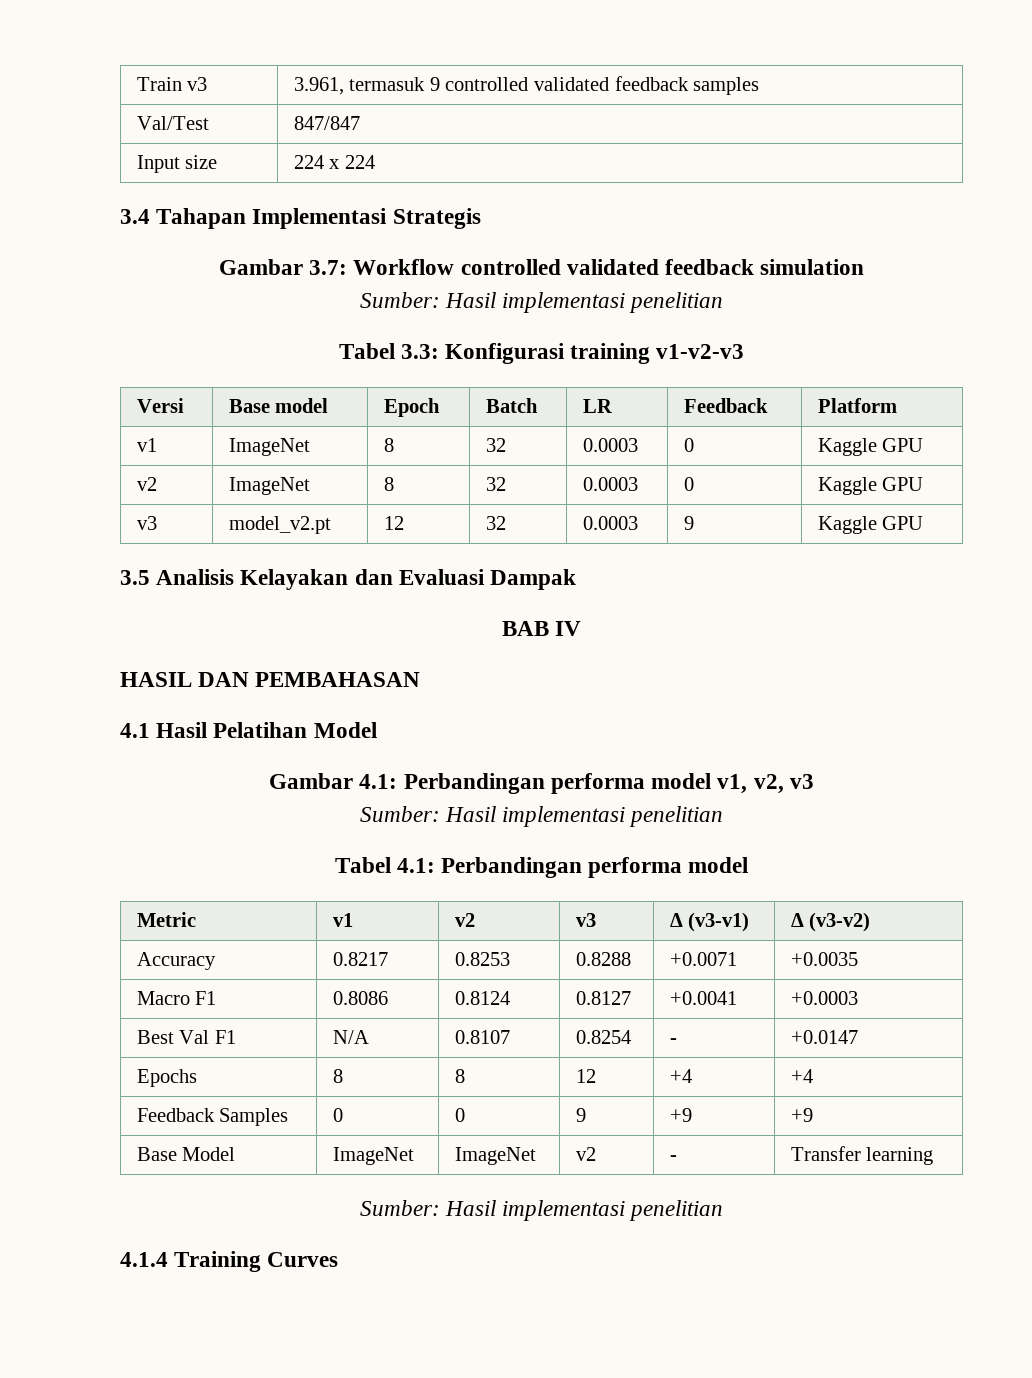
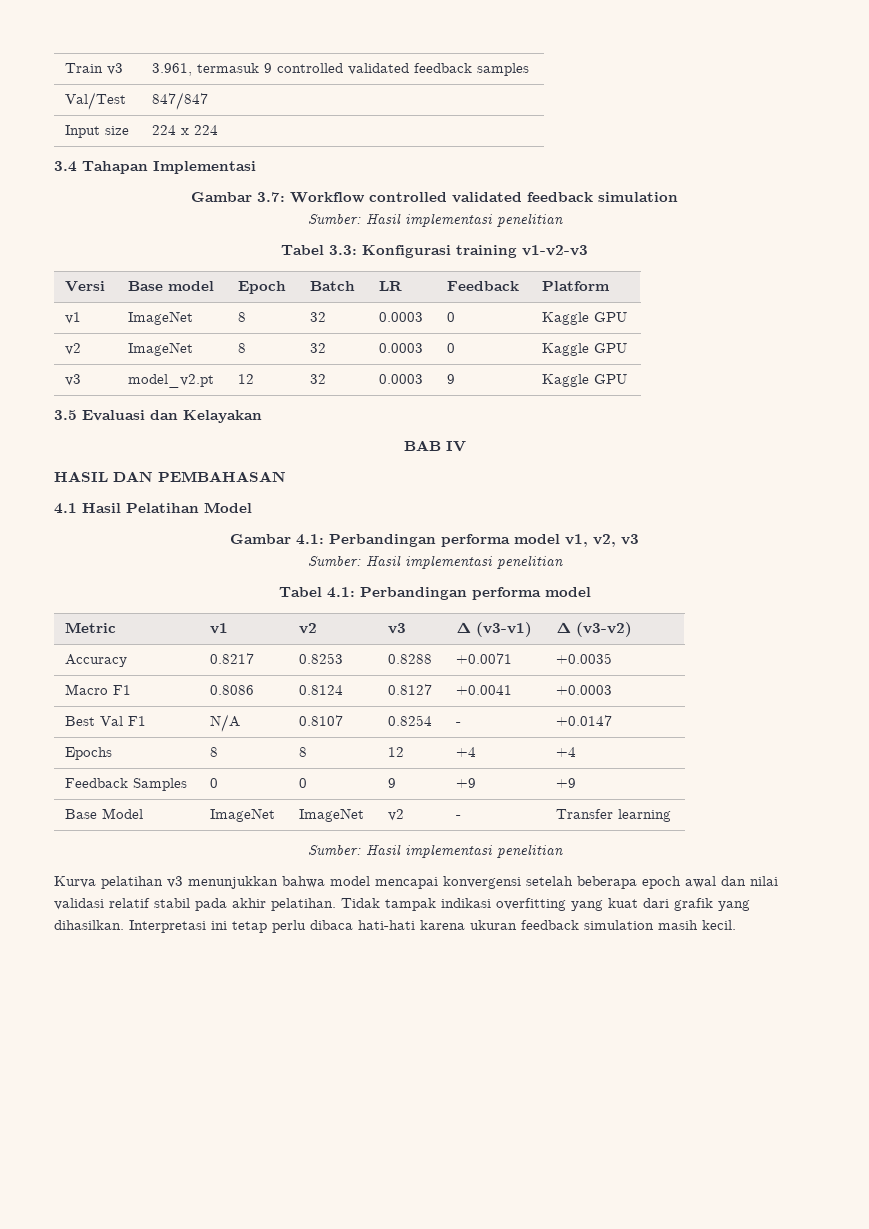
[392,208,481,229] Strategis -> (256, 167) none
[156,569,235,585] Analisis -> [82,410,178,421] Evaluasi dan
[354,569,577,590] dan Evaluasi Dampak -> (262, 416) none
[120,1251,339,1272] 4.1.4 Training Curves -> [54,876,778,889] [54,898,750,911] [54,920,736,933] Kurva pelatihan v3 menunjukkan bahwa model mencapai konvergensi setelah beberapa epoch awal dan nilai validasi relatif stabil pada akhir pelatihan. Tidak tampak indikasi overfitting yang kuat dari grafik yang dihasilkan. Interpretasi ini tetap perlu dibaca hati-hati karena ukuran feedback simulation masih kecil.

